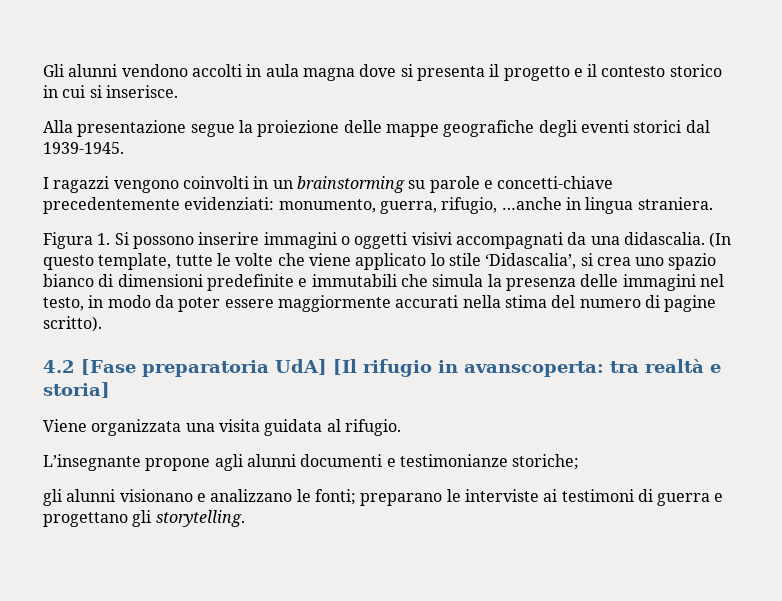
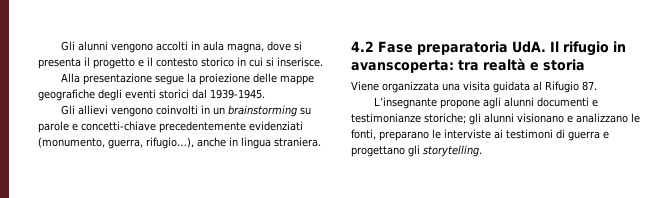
[121,64,188,77] vendono -> [110,43,153,53] vengono
[302,68,355,81] magna -> [226,43,264,53] magna,
[43,176,110,193] I ragazzi -> [60,105,108,115] Gli allievi
[184,197,713,214] [43,232,732,249] [43,253,717,270] [43,274,724,291] [43,295,717,312] [43,316,102,332] [43,359,357,377] evidenziati: monumento, guerra, rifugio, …anche in lingua straniera. // Figura 1. Si possono inserire immagini o oggetti visivi accompagnati da una didascalia. (In questo template, tutte le volte che viene applicato lo stile ‘Didascalia’, si crea uno spazio bianco di dimensioni predefinite e immutabili che simula la presenza delle immagini nel testo, in modo da poter essere maggiormente accurati nella stima del numero di pagine scritto). // 4.2 [Fase preparatoria UdA] [Il -> [249,121,303,131] [38,137,321,149] [351,41,559,55] evidenziati (monumento, guerra, rifugio…), anche in lingua straniera. // 4.2 Fase preparatoria UdA. Il
[43,382,110,398] storia] -> [543,59,585,71] storia
[344,419,401,436] rifugio. -> [545,81,597,93] Rifugio 87.
(580, 462) // -> (466, 118) none
[314,489,356,505] fonti; -> [351,129,376,140] fonti,

